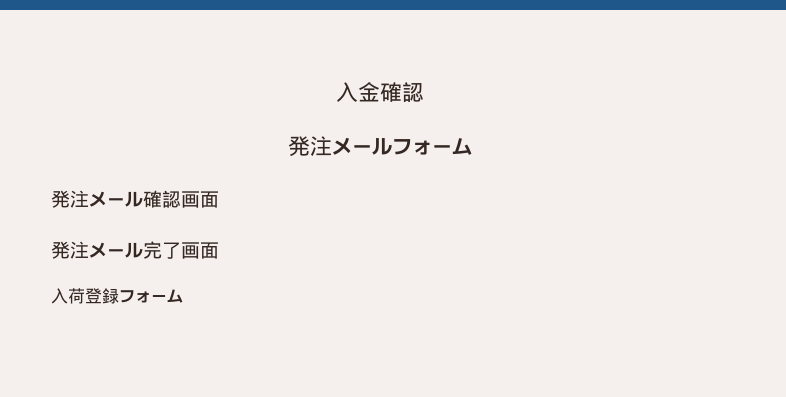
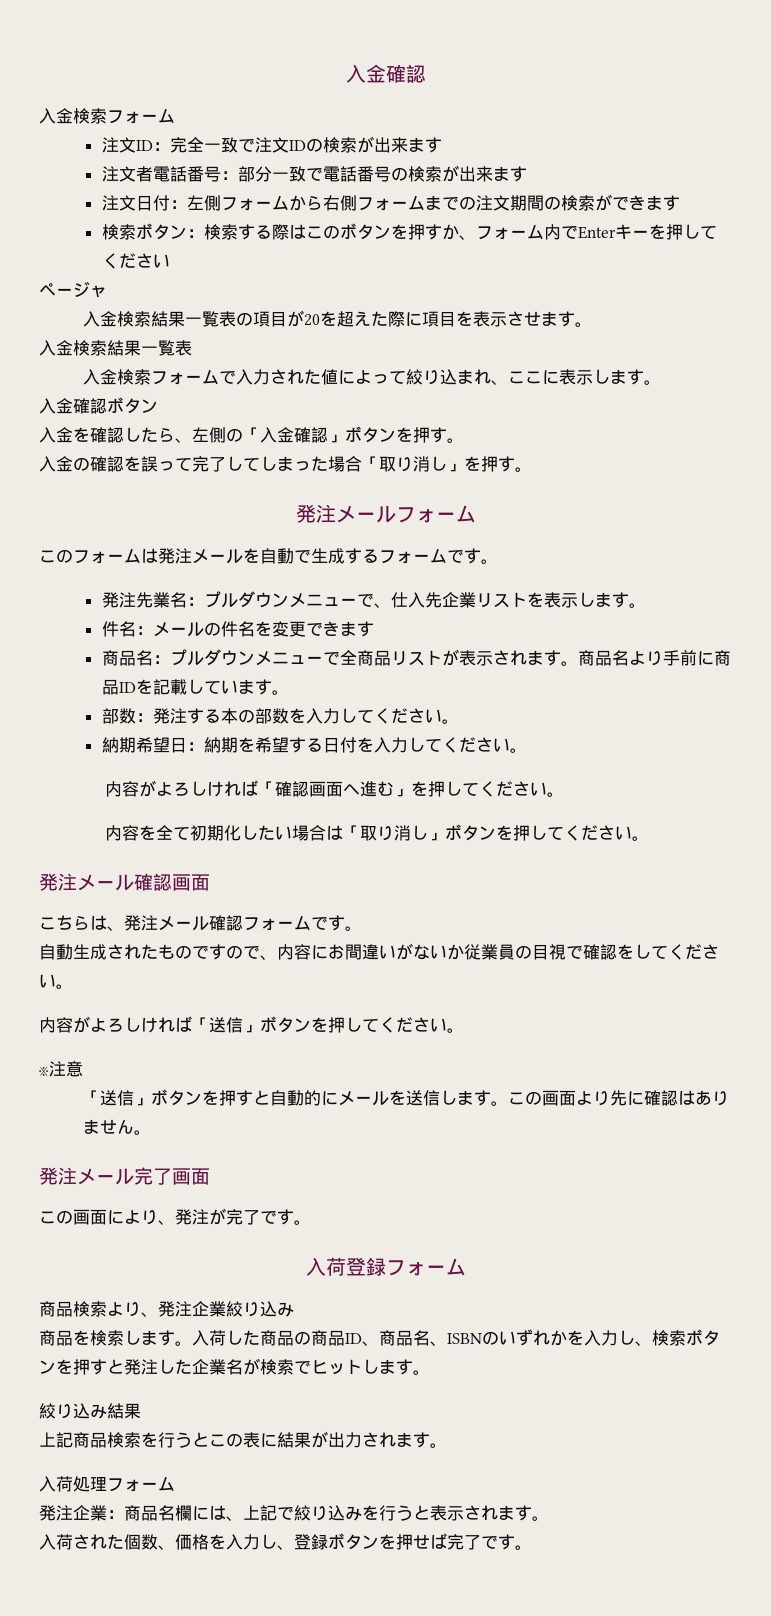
[335,82,424,102] 入金確認 -> [345,64,426,83] [39,108,175,124] [101,136,442,153] [101,165,527,182] [101,194,680,211] [101,223,717,240] [101,253,170,269] [39,281,107,298] [83,310,593,327] [39,340,192,356] [83,369,662,385] [39,397,158,414] [39,426,464,443] [39,456,532,472] 入金確認 // 入金検索フォーム // 注文ID：完全一致で注文IDの検索が出来ます // 注文者電話番号：部分一致で電話番号の検索が出来ます // 注文日付：左側フォームから右側フォームまでの注文期間の検索ができます // 検索ボタン：検索する際はこのボタンを押すか、フォーム内でEnterキーを押してください // ページャ // 入金検索結果一覧表の項目が20を超えた際に項目を表示させます。 // 入金検索結果一覧表 // 入金検索フォームで入力された値によって絞り込まれ、ここに表示します。 // 入金確認ボタン // 入金を確認したら、左側の「入金確認」ボタンを押す。 // 入金の確認を誤って完了してしまった場合「取り消し」を押す。
(472, 146) none -> [39,548,498,564] [101,591,646,608] [101,621,374,637] [101,649,731,666] [101,679,289,695] [101,708,459,724] [101,737,527,753] [105,780,565,797] [105,824,650,841] // このフォームは発注メールを自動で生成するフォームです。 // 発注先業名：プルダウンメニューで、仕入先企業リストを表示します。 // 件名：メールの件名を変更できます // 商品名：プルダウンメニューで全商品リストが表示されます。商品名より手前に商品IDを記載しています。 // 部数：発注する本の部数を入力してください。 // 納期希望日：納期を希望する日付を入力してください。 // 内容がよろしければ「確認画面へ進む」を押してください。 // 内容を全て初期化したい場合は「取り消し」ボタンを押してください。
(219, 199) none -> [39,915,362,931] [39,943,719,960] [39,974,73,989] [39,1016,464,1033] [39,1061,83,1077] [83,1089,730,1106] [83,1119,152,1135] // こちらは、発注メール確認フォームです。 // 自動生成されたものですので、内容にお間違いがないか従業員の目視で確認をしてください。 // 内容がよろしければ「送信」ボタンを押してください。 // ※注意 // 「送信」ボタンを押すと自動的にメールを送信します。この画面より先に確認はありません。
[51,288,183,304] 入荷登録フォーム -> [39,1208,311,1225] [305,1257,466,1276] [39,1301,294,1317] [39,1329,720,1346] [39,1358,430,1375] [39,1403,141,1419] [39,1431,447,1448] [39,1476,175,1492] [39,1505,549,1521] [39,1533,532,1550] この画面により、発注が完了です。 // 入荷登録フォーム // 商品検索より、発注企業絞り込み // 商品を検索します。入荷した商品の商品ID、商品名、ISBNのいずれかを入力し、検索ボタンを押すと発注した企業名が検索でヒットします。 // 絞り込み結果 // 上記商品検索を行うとこの表に結果が出力されます。 // 入荷処理フォーム // 発注企業：商品名欄には、上記で絞り込みを行うと表示されます。 // 入荷された個数、価格を入力し、登録ボタンを押せば完了です。

